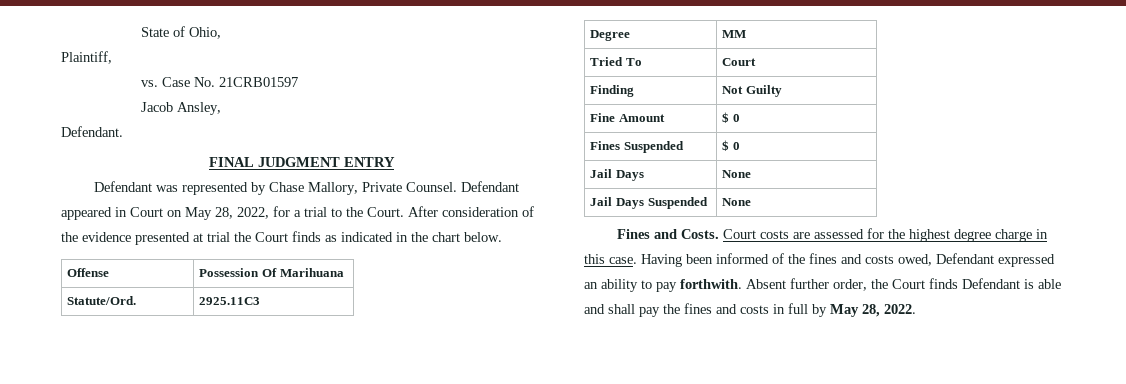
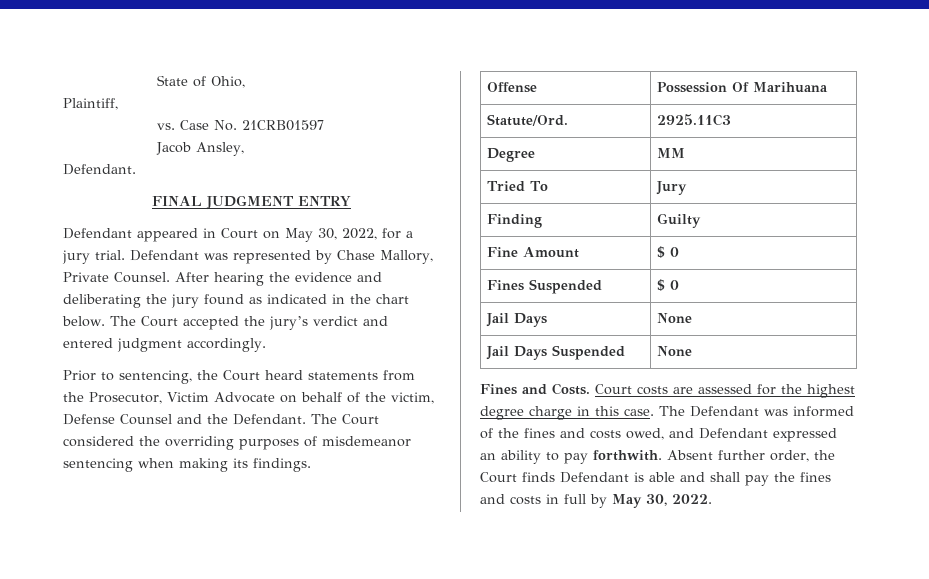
(153, 186) none -> [137,228,413,242] [62,250,199,264] appeared in Court on May 30, 2022, for a jury trial. Defendant
[461,181,520,192] [61,206,534,220] [61,231,321,245] Defendant appeared in Court on May 28, 2022, for a trial to the Court. After consideration of the evidence presented at trial the Court finds -> [175,272,382,286] [63,294,244,308] After hearing the evidence and deliberating the jury found
(502, 237) none -> [109,316,388,330] [63,338,266,352] [63,370,415,384] [63,392,434,404] [63,414,379,425] [63,436,411,450] [63,458,311,472] The Court accepted the jury’s verdict and entered judgment accordingly. // Prior to sentencing, the Court heard statements from the Prosecutor, Victim Advocate on behalf of the victim, Defense Counsel and the Defendant. The Court considered the overriding purposes of misdemeanor sentencing when making its findings.
[722,58,757,66] Court -> [656,181,688,195] Jury
[722,86,744,94] Not -> (543, 221) none
[641,254,713,267] Having been -> [659,406,788,417] The Defendant was
(932, 260) none -> [669,428,694,438] and
[862,304,880,317] 28, -> [646,494,667,506] 30,

